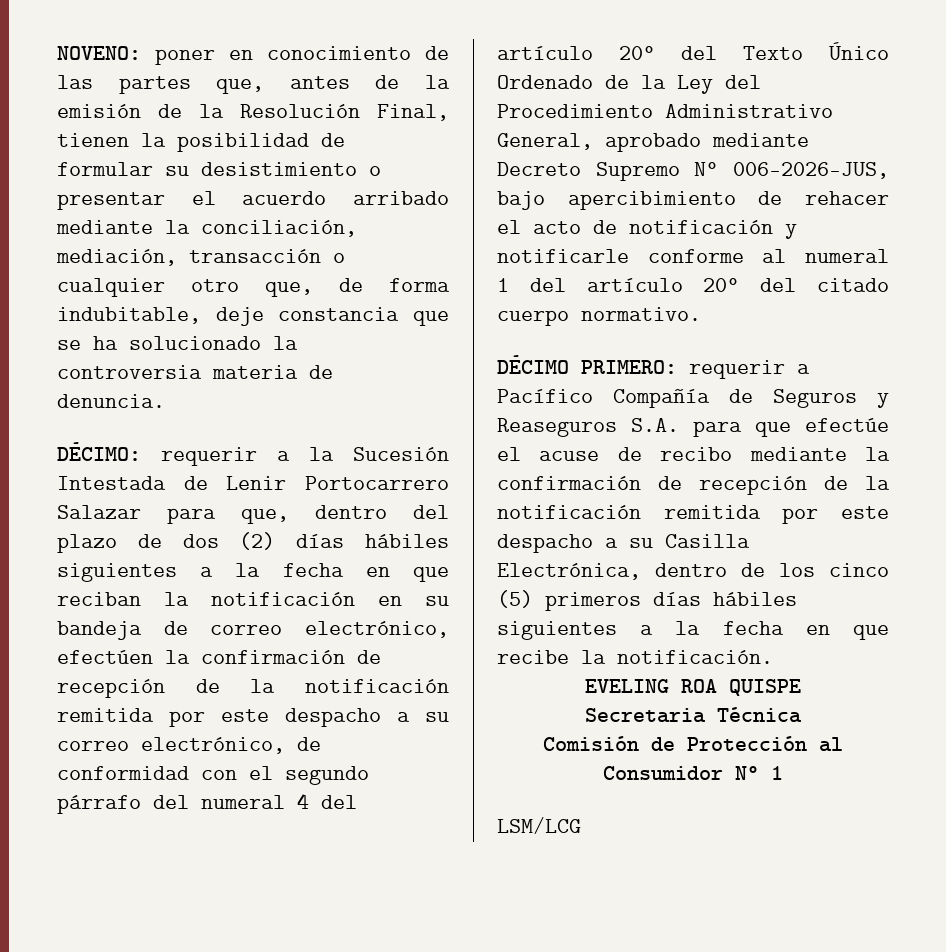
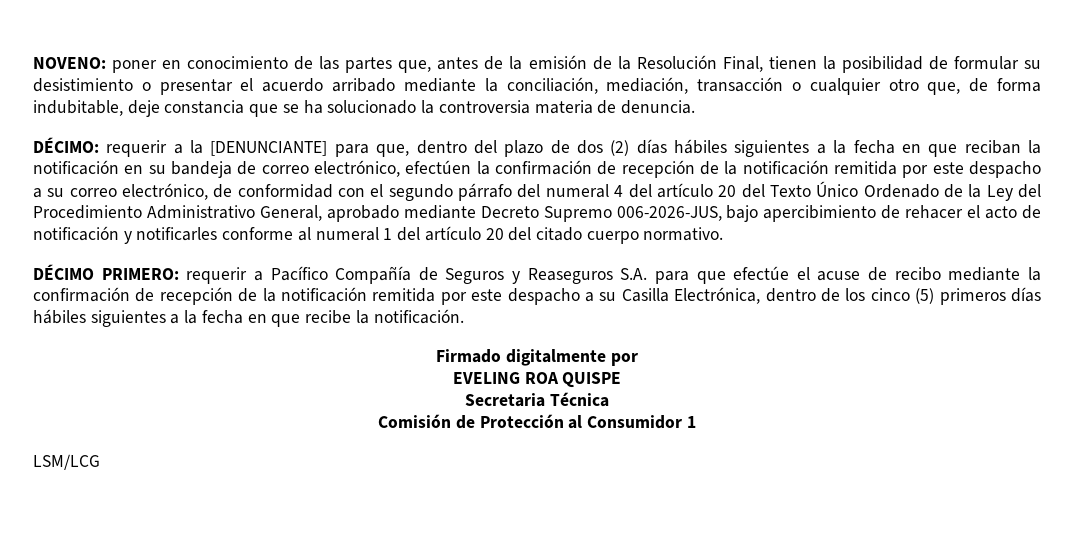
[353,447,449,461] [57,476,449,490] [57,505,141,519] Sucesión Intestada de Lenir Portocarrero Salazar -> [210,141,328,156] [DENUNCIANTE]
[619,46,655,60] 20° -> [718,185,737,197] 20
[694,162,719,176] N° -> (612, 214) none
[497,249,629,263] notificarle -> [136,227,218,241] notificarles
[703,278,740,292] 20° -> [485,228,504,240] 20
(773, 657) none -> [436,349,638,366] // Firmado digitalmente por
[735,766,759,780] N° -> (683, 422) none

